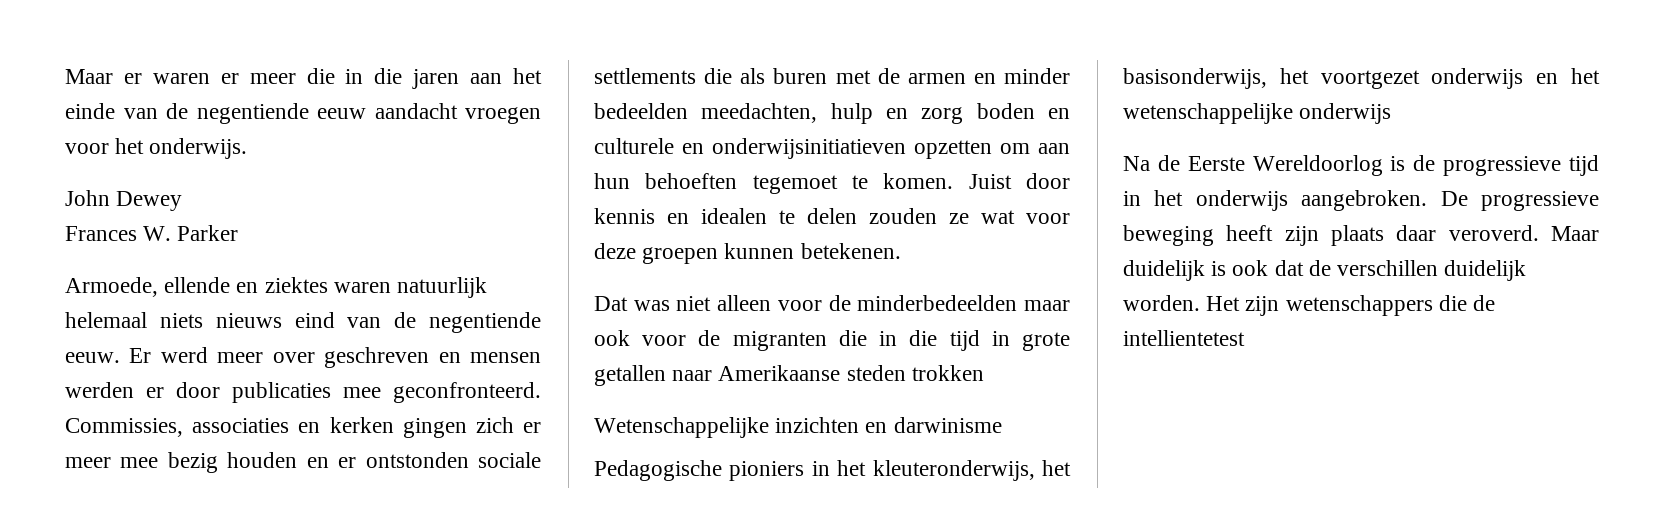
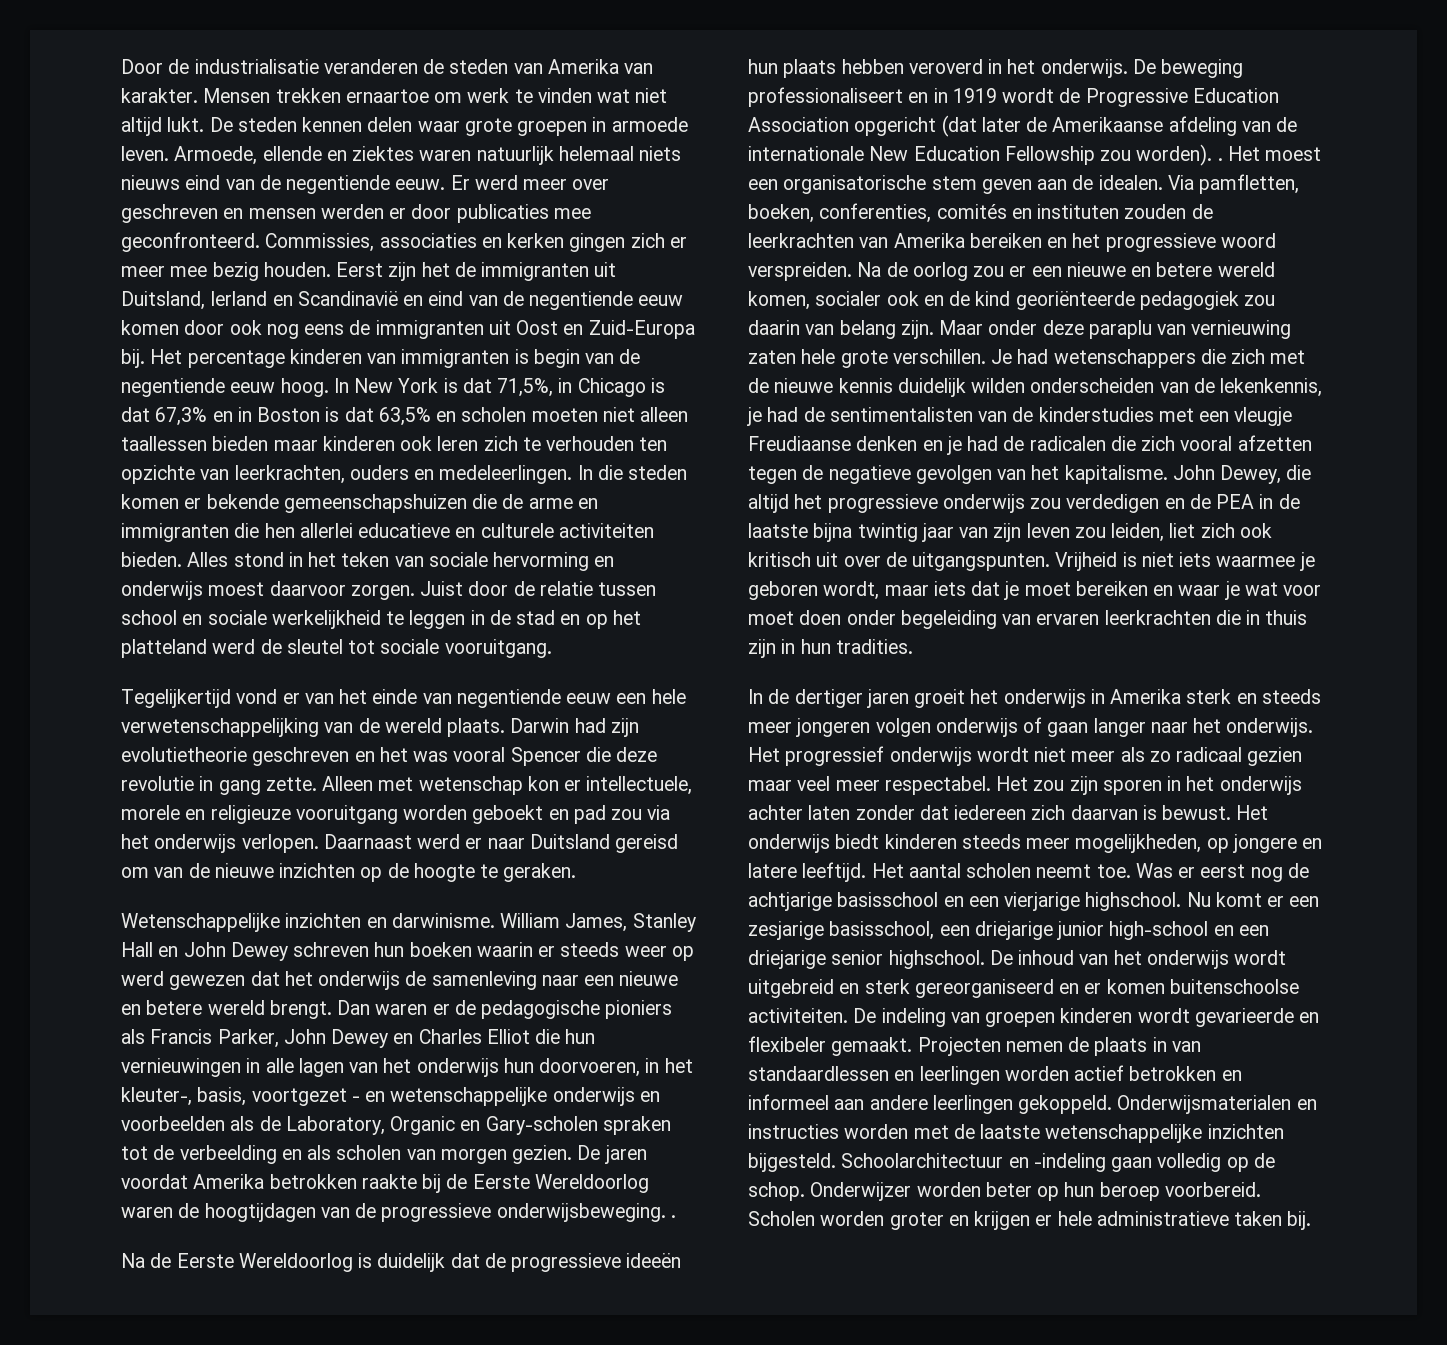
[65,68,542,89] [65,103,541,124] [65,138,248,159] [65,190,183,211] [65,225,239,241] Maar er waren er meer die in die jaren aan het einde van de negentiende eeuw aandacht vroegen voor het onderwijs. // John Dewey // Frances W. Parker // -> [121,59,654,74] [121,88,668,103] [121,117,688,136] [121,146,169,161] Door de industrialisatie veranderen de steden van Amerika van karakter. Mensen trekken ernaartoe om werk te vinden wat niet altijd lukt. De steden kennen delen waar grote groepen in armoede leven.
[227,452,541,468] [594,68,1070,84] [594,103,1070,124] [594,138,1070,159] [594,173,1070,194] [594,208,1070,224] [594,243,901,264] [594,295,1070,311] [594,330,1070,351] [594,365,984,386] [594,417,1002,438] [594,460,1071,481] [1123,68,1600,89] [1123,103,1392,124] houden en er ontstonden sociale settlements die als buren met de armen en minder bedeelden meedachten, hulp en zorg boden en culturele en onderwijsinitiatieven opzetten om aan hun behoeften tegemoet te komen. Juist door kennis en idealen te delen zouden ze wat voor deze groepen kunnen betekenen. // Dat was niet alleen voor de minderbedeelden maar ook voor de migranten die in die tijd in grote getallen naar Amerikaanse steden trokken // Wetenschappelijke inzichten en darwinisme // Pedagogische pioniers in het kleuteronderwijs, het basisonderwijs, het voortgezet onderwijs en het wetenschappelijke onderwijs -> [263,262,617,281] [121,291,684,310] [121,320,695,339] [121,349,641,368] [121,378,665,397] [121,407,689,426] [121,436,668,451] [121,465,688,484] [121,494,598,513] [121,523,654,542] [121,552,615,571] [121,581,657,600] [121,610,641,629] [121,639,552,658] [121,689,686,708] [121,718,639,737] [121,747,658,766] [121,776,693,795] [121,805,671,824] [121,834,679,853] [121,863,577,882] [121,913,696,932] [121,942,694,961] [121,971,679,990] [121,1000,673,1019] [121,1029,596,1048] [121,1058,693,1077] [121,1087,660,1106] [121,1116,671,1135] [121,1145,647,1164] [121,1174,649,1193] [121,1203,676,1222] houden. Eerst zijn het de immigranten uit Duitsland, Ierland en Scandinavië en eind van de negentiende eeuw komen door ook nog eens de immigranten uit Oost en Zuid-Europa bij. Het percentage kinderen van immigranten is begin van de negentiende eeuw hoog. In New York is dat 71,5%, in Chicago is dat 67,3% en in Boston is dat 63,5% en scholen moeten niet alleen taallessen bieden maar kinderen ook leren zich te verhouden ten opzichte van leerkrachten, ouders en medeleerlingen. In die steden komen er bekende gemeenschapshuizen die de arme en immigranten die hen allerlei educatieve en culturele activiteiten bieden. Alles stond in het teken van sociale hervorming en onderwijs moest daarvoor zorgen. Juist door de relatie tussen school en sociale werkelijkheid te leggen in de stad en op het platteland werd de sleutel tot sociale vooruitgang. // Tegelijkertijd vond er van het einde van negentiende eeuw een hele verwetenschappelijking van de wereld plaats. Darwin had zijn evolutietheorie geschreven en het was vooral Spencer die deze revolutie in gang zette. Alleen met wetenschap kon er intellectuele, morele en religieuze vooruitgang worden geboekt en pad zou via het onderwijs verlopen. Daarnaast werd er naar Duitsland gereisd om van de nieuwe inzichten op de hoogte te geraken. // Wetenschappelijke inzichten en darwinisme. William James, Stanley Hall en John Dewey schreven hun boeken waarin er steeds weer op werd gewezen dat het onderwijs de samenleving naar een nieuwe en betere wereld brengt. Dan waren er de pedagogische pioniers als Francis Parker, John Dewey en Charles Elliot die hun vernieuwingen in alle lagen van het onderwijs hun doorvoeren, in het kleuter-, basis, voortgezet - en wetenschappelijke onderwijs en voorbeelden als de Laboratory, Organic en Gary-scholen spraken tot de verbeelding en als scholen van morgen gezien. De jaren voordat Amerika betrokken raakte bij de Eerste Wereldoorlog waren de hoogtijdagen van de progressieve onderwijsbeweging. .
[1413,155,1599,176] [1123,190,1599,211] [1123,225,1599,246] [1123,260,1527,281] [1123,295,1496,316] [1123,330,1245,346] de progressieve tijd in het onderwijs aangebroken. De progressieve beweging heeft zijn plaats daar veroverd. Maar duidelijk is ook dat de verschillen duidelijk worden. Het zijn wetenschappers die de intellientetest -> [377,1253,682,1272] [748,59,1244,78] [748,87,1279,107] [748,115,1298,137] [748,144,1322,166] [748,174,1300,194] [748,203,1213,223] [748,233,1276,252] [748,262,1275,281] [748,291,1276,310] [748,320,1292,339] [748,349,1306,368] [748,378,1323,397] [747,407,1293,426] [748,435,1312,455] [748,465,1312,484] [748,494,1300,513] [748,523,1272,542] [748,552,1315,571] [748,581,1322,600] [748,610,1308,629] [748,639,913,658] [748,689,1321,708] [748,717,1314,737] [748,746,1303,766] [748,776,1302,795] [748,805,1269,820] [748,834,1323,853] [748,862,1309,882] [748,892,1320,911] [748,921,1269,940] [748,950,1287,969] [748,979,1299,998] [748,1008,1320,1027] [748,1036,1201,1056] [748,1065,1242,1085] [748,1094,1317,1114] [748,1124,1284,1143] [748,1153,1275,1172] [748,1182,1261,1201] [748,1211,1312,1230] duidelijk dat de progressieve ideeën hun plaats hebben veroverd in het onderwijs. De beweging professionaliseert en in 1919 wordt de Progressive Education Association opgericht (dat later de Amerikaanse afdeling van de internationale New Education Fellowship zou worden). . Het moest een organisatorische stem geven aan de idealen. Via pamfletten, boeken, conferenties, comités en instituten zouden de leerkrachten van Amerika bereiken en het progressieve woord verspreiden. Na de oorlog zou er een nieuwe en betere wereld komen, socialer ook en de kind georiënteerde pedagogiek zou daarin van belang zijn. Maar onder deze paraplu van vernieuwing zaten hele grote verschillen. Je had wetenschappers die zich met de nieuwe kennis duidelijk wilden onderscheiden van de lekenkennis, je had de sentimentalisten van de kinderstudies met een vleugje Freudiaanse denken en je had de radicalen die zich vooral afzetten tegen de negatieve gevolgen van het kapitalisme. John Dewey, die altijd het progressieve onderwijs zou verdedigen en de PEA in de laatste bijna twintig jaar van zijn leven zou leiden, liet zich ook kritisch uit over de uitgangspunten. Vrijheid is niet iets waarmee je geboren wordt, maar iets dat je moet bereiken en waar je wat voor moet doen onder begeleiding van ervaren leerkrachten die in thuis zijn in hun tradities. // In de dertiger jaren groeit het onderwijs in Amerika sterk en steeds meer jongeren volgen onderwijs of gaan langer naar het onderwijs. Het progressief onderwijs wordt niet meer als zo radicaal gezien maar veel meer respectabel. Het zou zijn sporen in het onderwijs achter laten zonder dat iedereen zich daarvan is bewust. Het onderwijs biedt kinderen steeds meer mogelijkheden, op jongere en latere leeftijd. Het aantal scholen neemt toe. Was er eerst nog de achtjarige basisschool en een vierjarige highschool. Nu komt er een zesjarige basisschool, een driejarige junior high-school en een driejarige senior highschool. De inhoud van het onderwijs wordt uitgebreid en sterk gereorganiseerd en er komen buitenschoolse activiteiten. De indeling van groepen kinderen wordt gevarieerde en flexibeler gemaakt. Projecten nemen de plaats in van standaardlessen en leerlingen worden actief betrokken en informeel aan andere leerlingen gekoppeld. Onderwijsmaterialen en instructies worden met de laatste wetenschappelijke inzichten bijgesteld. Schoolarchitectuur en -indeling gaan volledig op de schop. Onderwijzer worden beter op hun beroep voorbereid. Scholen worden groter en krijgen er hele administratieve taken bij.

